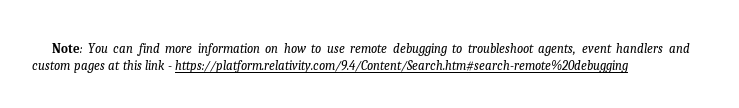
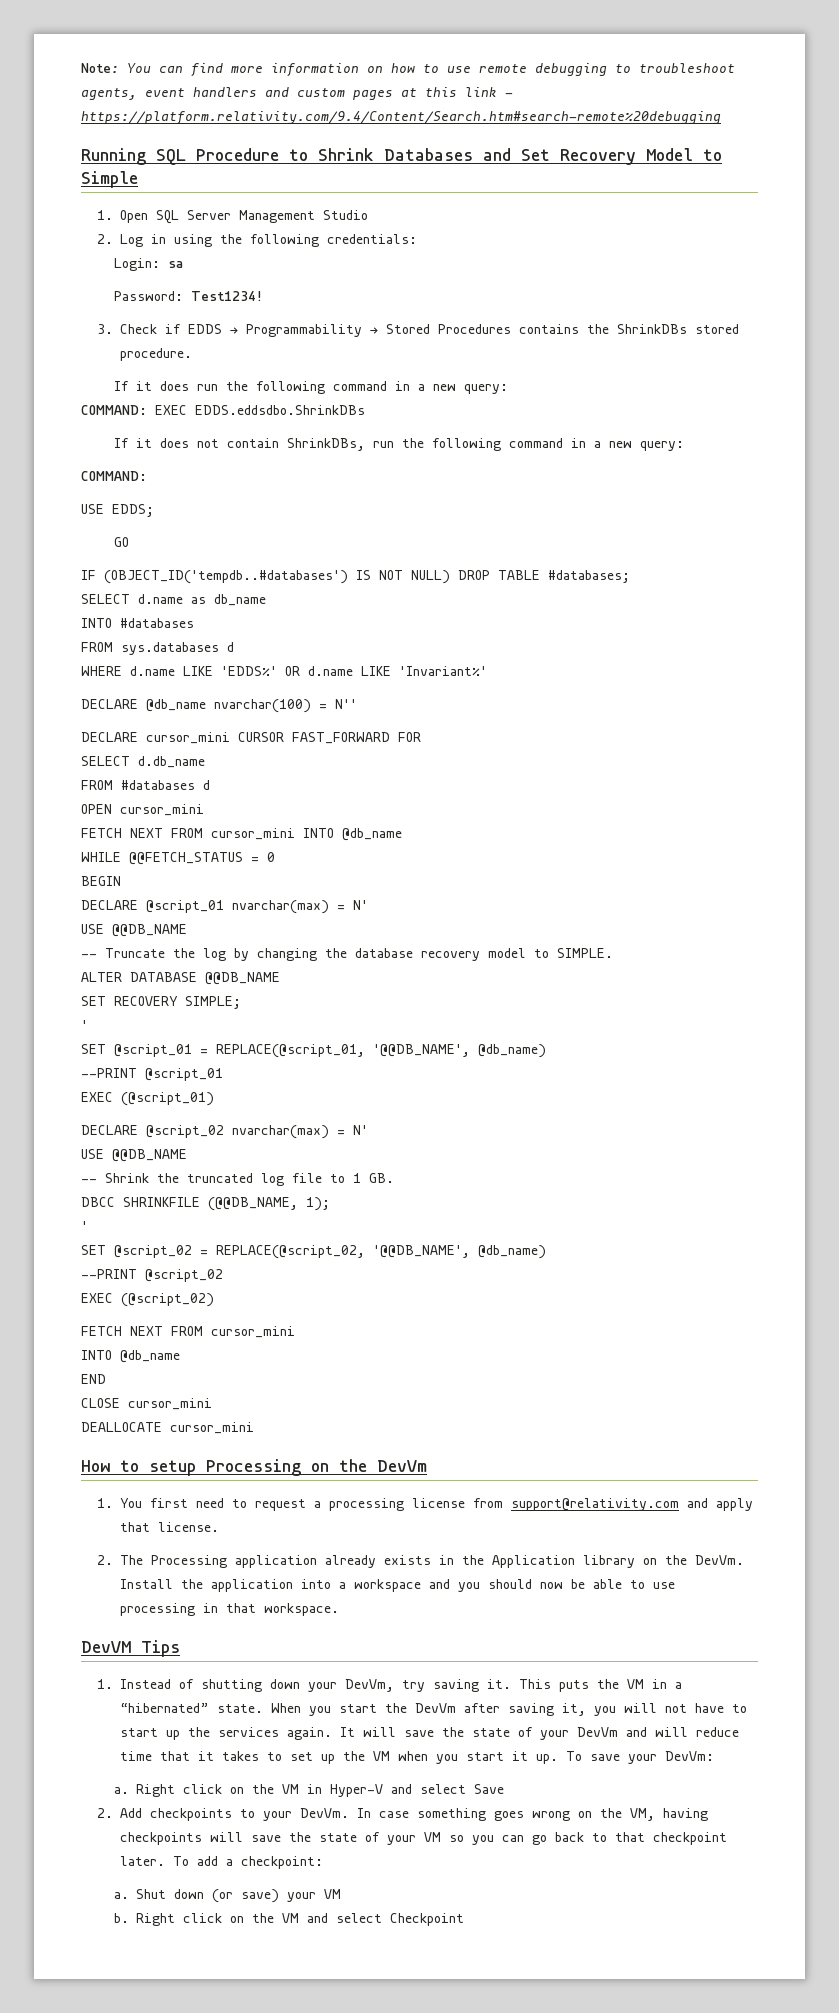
(629, 66) none -> [81,148,722,165] [81,171,138,188] [97,210,369,224] [97,234,418,247] [113,258,183,271] [113,291,263,301] [97,324,740,337] [120,348,193,361] [113,381,508,394] [81,405,365,415] [113,438,684,451] [81,471,147,481] [81,504,154,517] [113,537,129,547] [81,570,630,584] [81,594,266,606] [81,618,194,628] [81,642,234,655] [81,666,487,676] [81,699,357,713] [81,732,421,744] [81,756,205,768] [81,780,210,790] [81,804,204,816] [81,828,402,841] [81,852,275,865] [81,876,121,886] [81,900,368,914] [81,924,187,937] [81,948,613,961] [81,972,280,985] [81,996,241,1009] [81,1020,88,1030] [81,1044,546,1058] [81,1068,223,1081] [81,1092,214,1106] [81,1125,368,1139] [81,1149,187,1162] [81,1173,394,1186] [81,1197,330,1211] [81,1221,88,1231] [81,1245,546,1259] [81,1269,223,1282] [81,1293,214,1307] [81,1326,295,1338] [81,1350,180,1363] [81,1374,106,1384] [81,1398,212,1410] [81,1422,254,1434] [81,1459,427,1476] [97,1498,754,1511] [120,1522,220,1532] [97,1555,745,1568] [120,1579,676,1592] [120,1603,340,1616] [81,1640,180,1657] [97,1679,683,1692] [120,1703,748,1716] [120,1727,740,1740] [120,1751,715,1764] [113,1784,504,1797] [97,1808,709,1821] [120,1832,728,1845] [120,1856,324,1869] [113,1889,341,1903] [113,1913,464,1926] // Running SQL Procedure to Shrink Databases and Set Recovery Model to Simple // 1. Open SQL Server Management Studio // 2. Log in using the following credentials: // Login: sa // Password: Test1234! // 3. Check if EDDS → Programmability → Stored Procedures contains the ShrinkDBs stored procedure. // If it does run the following command in a new query: // COMMAND: EXEC EDDS.eddsdbo.ShrinkDBs // If it does not contain ShrinkDBs, run the following command in a new query: // COMMAND: // USE EDDS; // GO // IF (OBJECT_ID('tempdb..#databases') IS NOT NULL) DROP TABLE #databases; // SELECT d.name as db_name // INTO #databases // FROM sys.databases d // WHERE d.name LIKE 'EDDS%' OR d.name LIKE 'Invariant%' // DECLARE @db_name nvarchar(100) = N'' // DECLARE cursor_mini CURSOR FAST_FORWARD FOR // SELECT d.db_name // FROM #databases d // OPEN cursor_mini // FETCH NEXT FROM cursor_mini INTO @db_name // WHILE @@FETCH_STATUS = 0 // BEGIN // DECLARE @script_01 nvarchar(max) = N' // USE @@DB_NAME // -- Truncate the log by changing the database recovery model to SIMPLE. // ALTER DATABASE @@DB_NAME // SET RECOVERY SIMPLE; // ' // SET @script_01 = REPLACE(@script_01, '@@DB_NAME', @db_name) // --PRINT @script_01 // EXEC (@script_01) // DECLARE @script_02 nvarchar(max) = N' // USE @@DB_NAME // -- Shrink the truncated log file to 1 GB. // DBCC SHRINKFILE (@@DB_NAME, 1); // ' // SET @script_02 = REPLACE(@script_02, '@@DB_NAME', @db_name) // --PRINT @script_02 // EXEC (@script_02) // FETCH NEXT FROM cursor_mini // INTO @db_name // END // CLOSE cursor_mini // DEALLOCATE cursor_mini // How to setup Processing on the DevVm // 1. You first need to request a processing license from support@relativity.com and apply that license. // 2. The Processing application already exists in the Application library on the DevVm. Install the application into a workspace and you should now be able to use processing in that workspace. // DevVM Tips // 1. Instead of shutting down your DevVm, try saving it. This puts the VM in a “hibernated” state. When you start the DevVm after saving it, you will not have to start up the services again. It will save the state of your DevVm and will reduce time that it takes to set up the VM when you start it up. To save your DevVm: // a. Right click on the VM in Hyper-V and select Save // 2. Add checkpoints to your DevVm. In case something goes wrong on the VM, having checkpoints will save the state of your VM so you can go back to that checkpoint later. To add a checkpoint: // a. Shut down (or save) your VM // b. Right click on the VM and select Checkpoint

